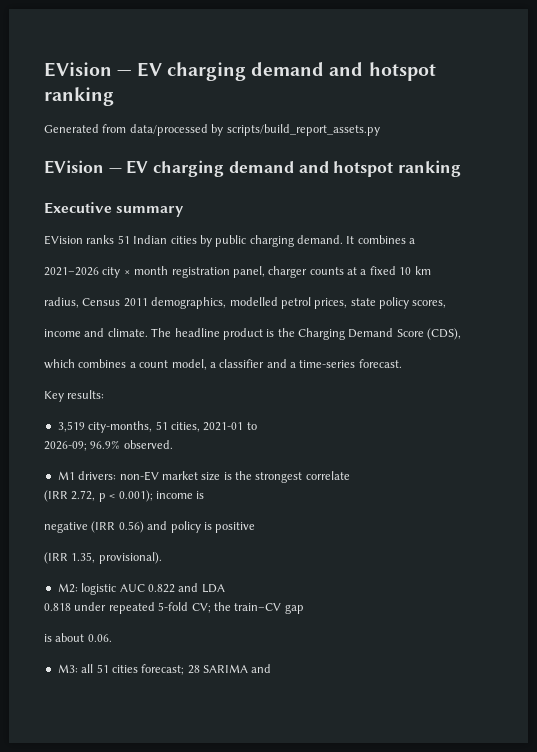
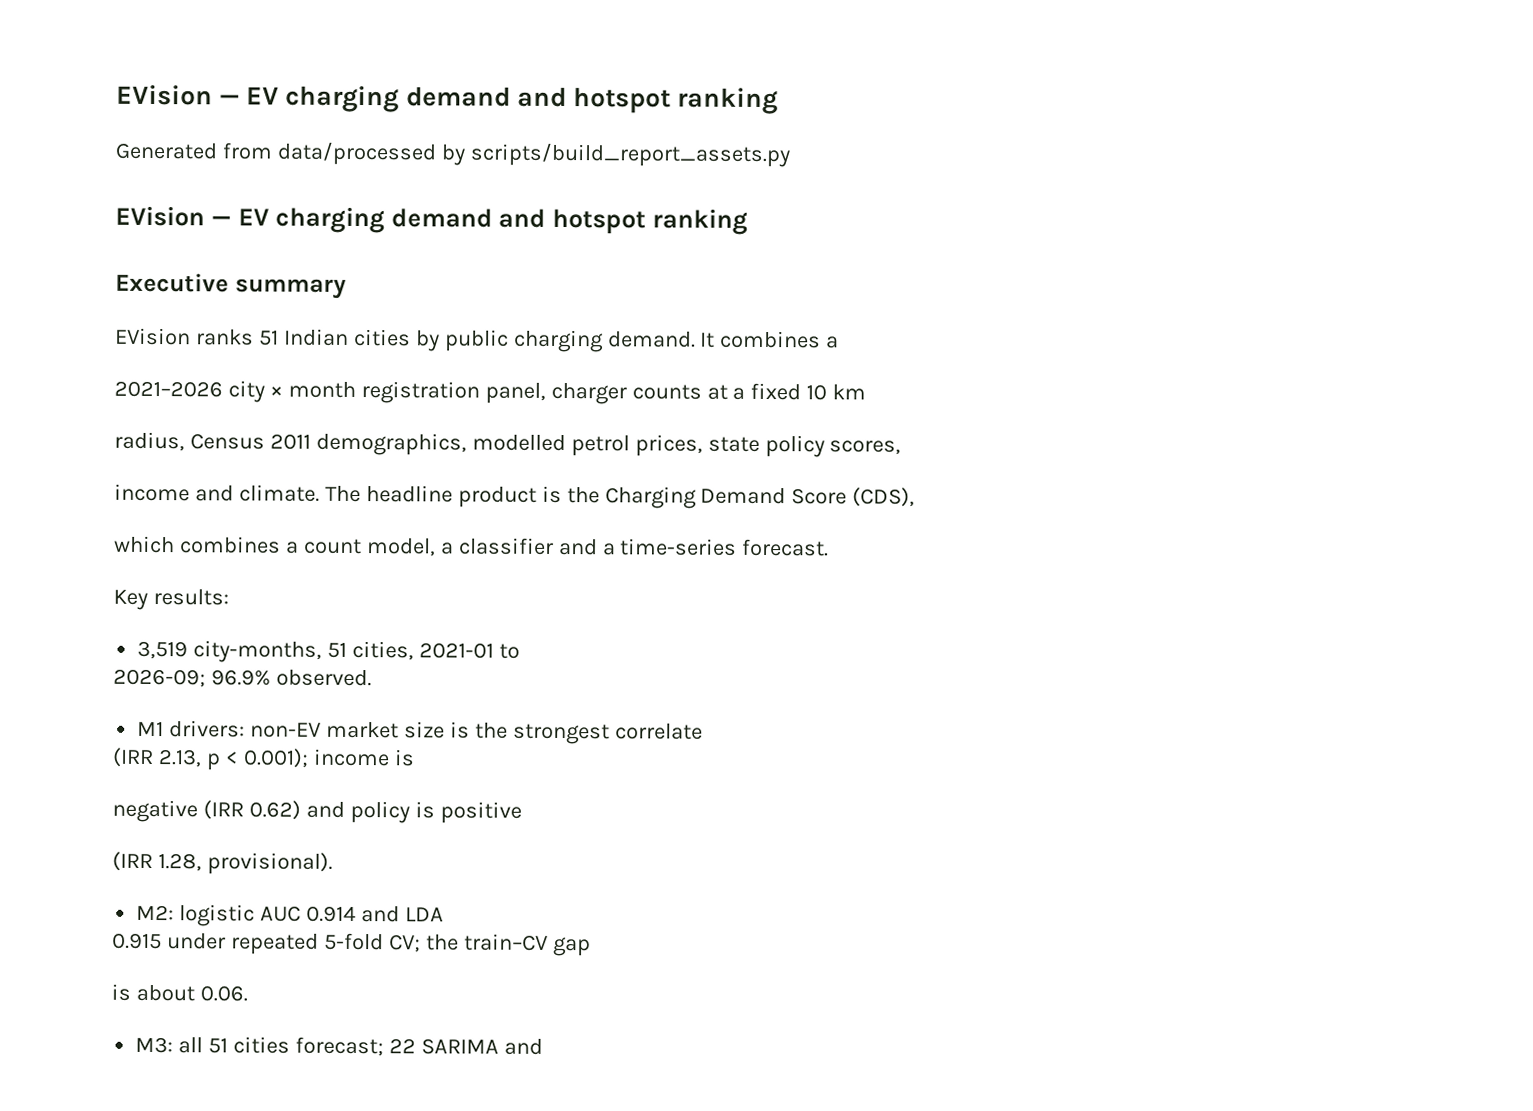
[71,490,96,501] 2.72, -> [157,749,202,768] 2.13,
[118,521,144,533] 0.56) -> [248,800,301,820] 0.62)
[71,552,96,563] 1.35, -> [157,853,202,872] 1.28,
[147,584,175,593] 0.822 -> [306,905,357,922] 0.914
[44,603,71,611] 0.818 -> [112,932,162,950] 0.915
[187,665,200,674] 28 -> [388,1038,416,1054] 22

